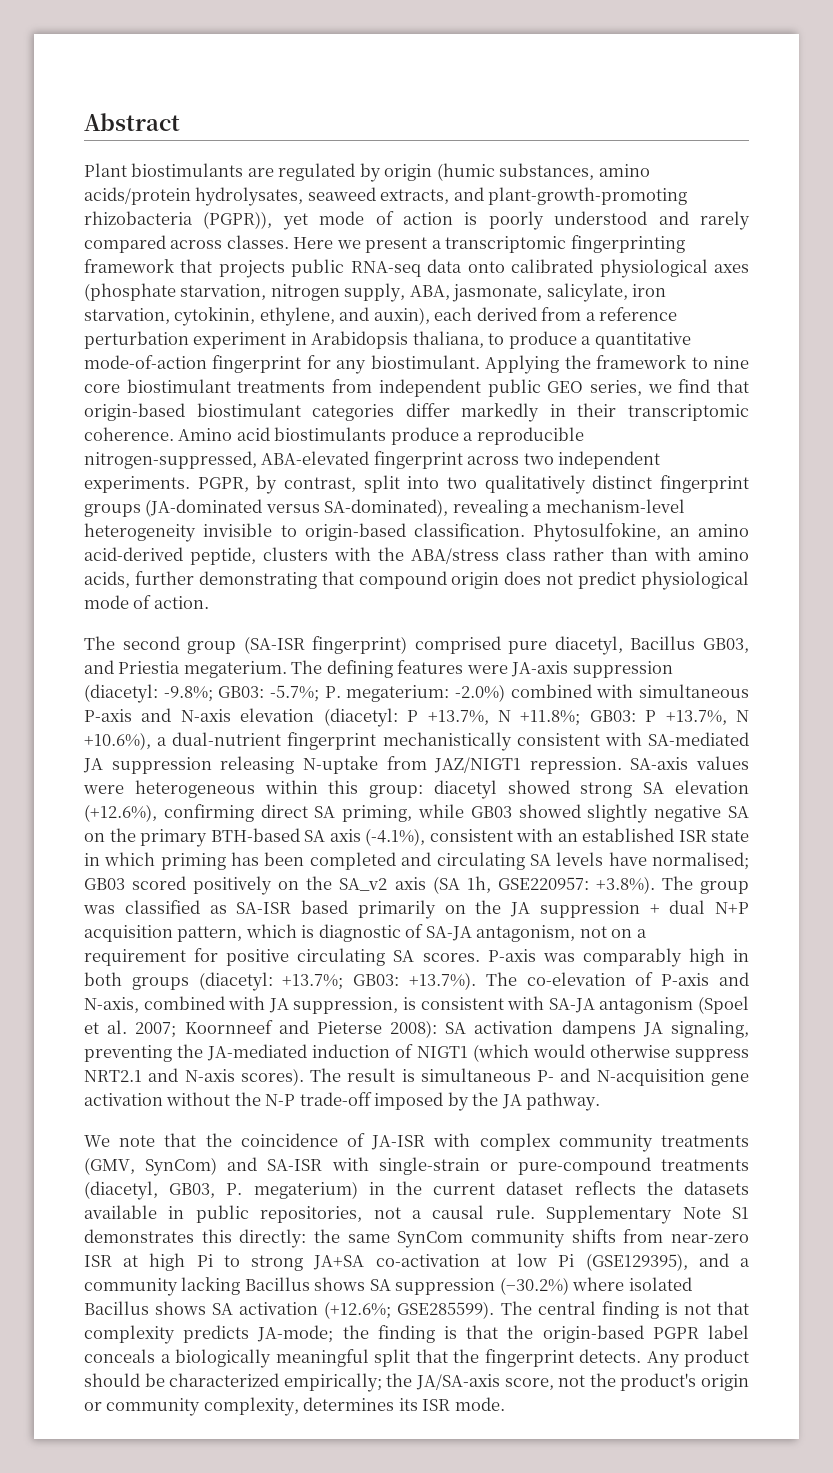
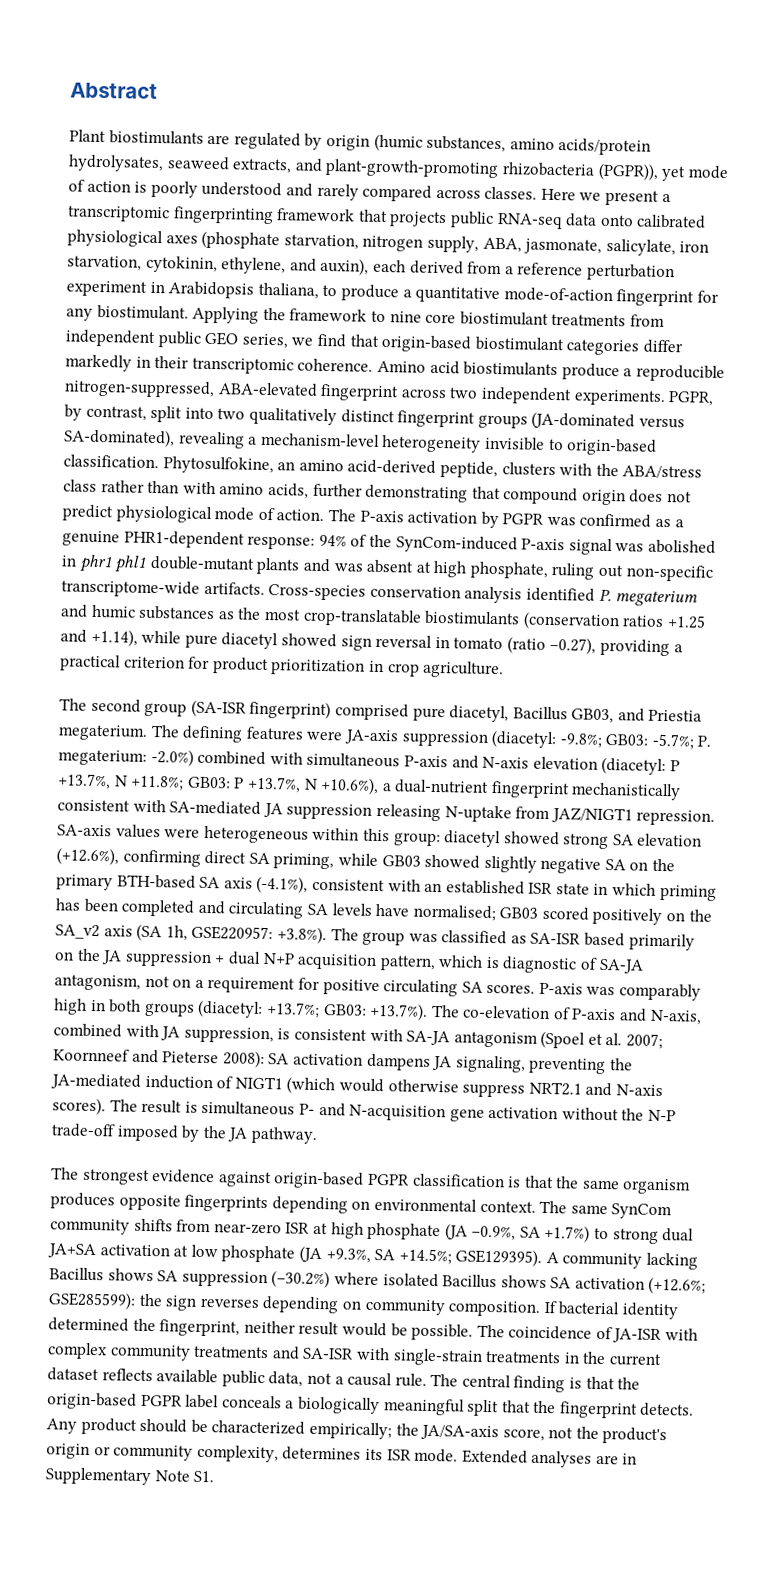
(209, 602) none -> [327,509,684,529] [62,530,716,556] [61,554,713,582] [61,579,699,607] [60,604,706,631] [60,628,683,657] [60,654,505,679] The P-axis activation by PGPR was confirmed as a genuine PHR1-dependent response: 94% of the SynCom-induced P-axis signal was abolished in phr1 phl1 double-mutant plants and was absent at high phosphate, ruling out non-specific transcriptome-wide artifacts. Cross-species conservation analysis identified P. megaterium and humic substances as the most crop-translatable biostimulants (conservation ratios +1.25 and +1.14), while pure diacetyl showed sign reversal in tomato (ratio −0.27), providing a practical criterion for product prioritization in crop agriculture.
[84,1133,749,1152] [84,1157,749,1176] [84,1181,749,1200] [84,1205,749,1224] [84,1229,340,1248] We note that the coincidence of JA-ISR with complex community treatments (GMV, SynCom) and SA-ISR with single-strain or pure-compound treatments (diacetyl, GB03, P. megaterium) in the current dataset reflects the datasets available in public repositories, not a causal rule. Supplementary Note S1 demonstrates this directly: the -> [51,1167,692,1195] [50,1192,568,1214] The strongest evidence against origin-based PGPR classification is that the same organism produces opposite fingerprints depending on environmental context. The
[196,1253,750,1271] Pi to strong JA+SA co-activation at low Pi (GSE129395), and a -> [367,1222,695,1244] [47,1243,559,1267] phosphate (JA −0.9%, SA +1.7%) to strong dual JA+SA activation at low phosphate (JA +9.3%, SA +14.5%; GSE129395). A
[397,1301,749,1319] [84,1325,369,1344] GSE285599). The central finding is not that complexity predicts JA-mode; the -> [48,1291,678,1320] [48,1317,699,1344] [47,1342,662,1367] [47,1367,511,1388] GSE285599): the sign reverses depending on community composition. If bacterial identity determined the fingerprint, neither result would be possible. The coincidence of JA-ISR with complex community treatments and SA-ISR with single-strain treatments in the current dataset reflects available public data, not a causal rule. The central
(505, 1404) none -> [461,1449,638,1468] [45,1467,215,1486] Extended analyses are in Supplementary Note S1.

